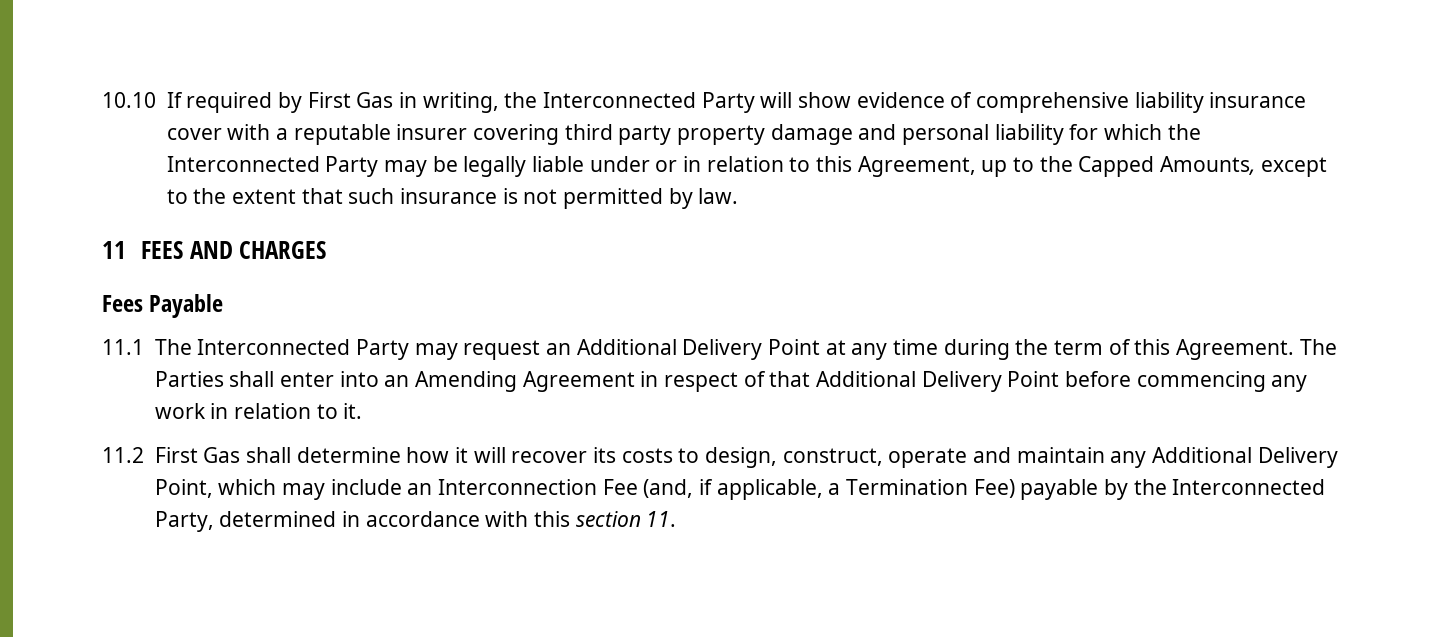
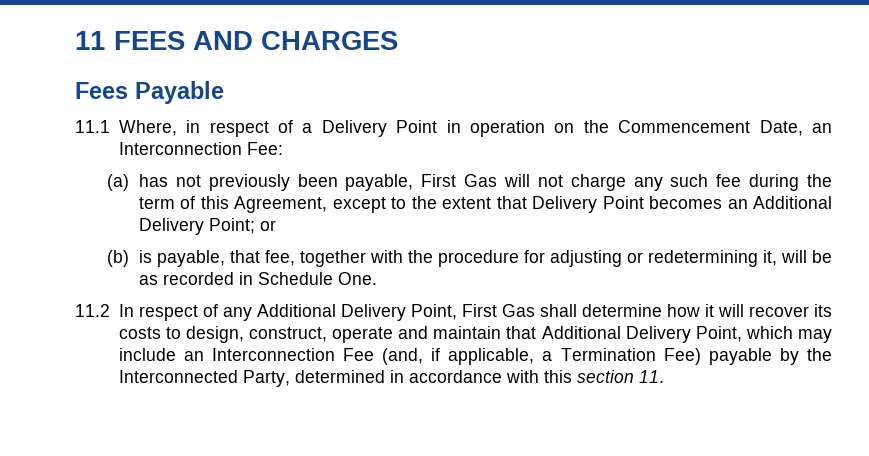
[102,92,1307,113] [166,124,1201,145] [166,156,1327,177] [166,188,739,209] 10.10 If required by First Gas in writing, the Interconnected Party will show evidence of comprehensive liability insurance cover with a reputable insurer covering third party property damage and personal liability for which the Interconnected Party may be legally liable under or in relation to this Agreement, up to the Capped Amounts, except to the extent that such insurance is not permitted by law. // -> (75, 40) none
[154,339,938,360] The Interconnected Party may request an Additional Delivery Point at any time -> [118,120,832,137] [118,142,283,155] [106,174,742,191] Where, in respect of a Delivery Point in operation on the Commencement Date, an Interconnection Fee: // (a) has not previously been payable, First Gas will not charge any such fee
[1175,339,1337,360] [154,371,1308,392] [154,403,363,419] [102,447,144,463] Agreement. The Parties shall enter into an Amending Agreement in respect of that Additional Delivery Point before commencing any work in relation to it. // 11.2 -> [234,196,832,213] [138,218,276,235] [106,250,833,267] [138,272,377,285] [75,304,457,321] Agreement, except to the extent that Delivery Point becomes an Additional Delivery Point; or // (b) is payable, that fee, together with the procedure for adjusting or redetermining it, will be as recorded in Schedule One. // 11.2 In respect of any Additional Delivery Point,
[1110,451,1147,468] any -> [506,326,537,339] that

